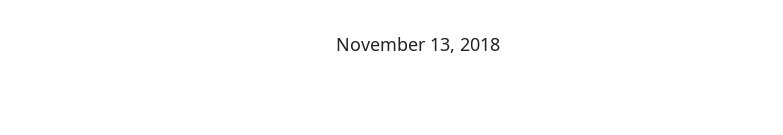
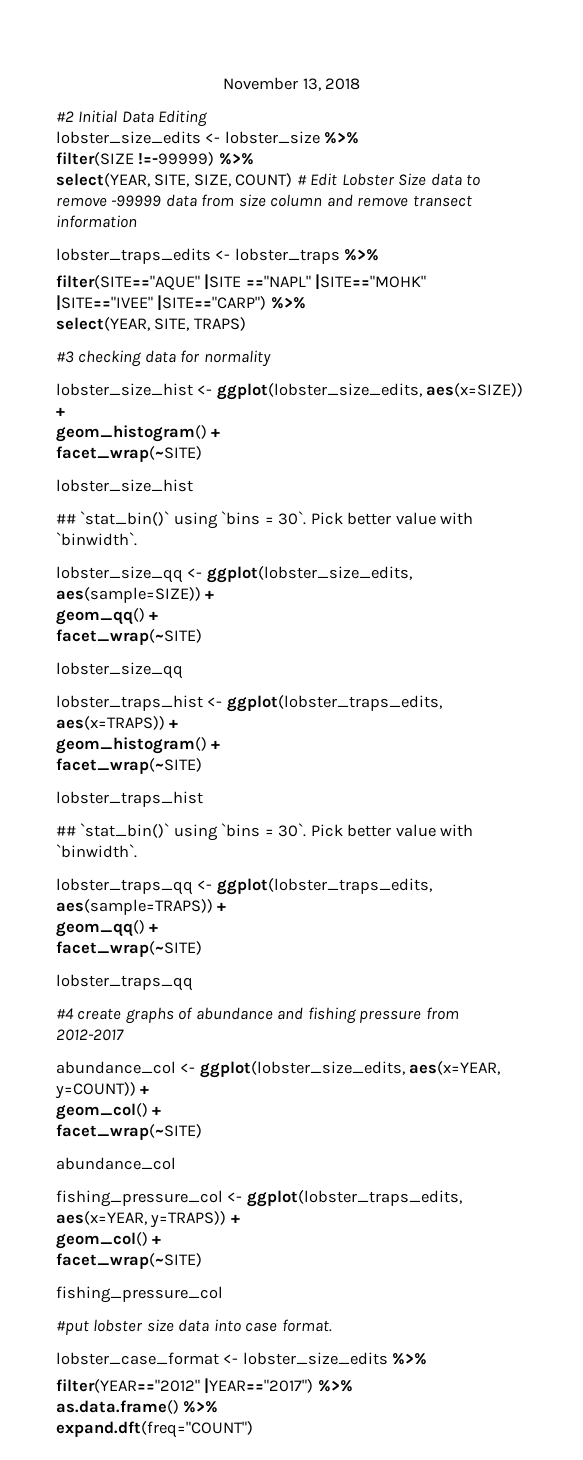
(500, 44) none -> [56,110,208,127] [56,131,360,144] [56,152,254,166] [56,173,481,187] [56,194,472,207] [56,215,137,228] [56,248,380,264] [56,274,427,290] [56,295,306,311] [56,317,246,331] [56,350,271,367] [56,383,524,400] [56,407,65,416] [56,425,221,442] [56,446,202,462] [56,479,193,492] [56,511,474,529] [56,532,137,546] [56,566,412,583] [56,587,215,603] [56,608,159,625] [56,629,202,645] [56,662,183,679] [56,695,442,712] [56,716,179,730] [56,737,221,754] [56,758,202,774] [56,791,203,807] [56,823,474,841] [56,844,137,858] [56,878,432,895] [56,899,227,915] [56,920,159,937] [56,941,202,957] [56,974,193,991] [56,1007,459,1024] [56,1029,124,1041] [56,1061,501,1078] [55,1082,150,1099] [56,1103,162,1120] [56,1124,202,1140] [56,1157,176,1170] [56,1190,462,1207] [56,1211,240,1228] [56,1232,162,1249] [56,1253,202,1269] [56,1286,223,1303] [56,1319,332,1335] [56,1352,428,1365] [56,1378,353,1394] [56,1400,219,1414] [56,1421,253,1438] // #2 Initial Data Editing // lobster_size_edits <- lobster_size %>% // filter(SIZE !=-99999) %>% // select(YEAR, SITE, SIZE, COUNT) # Edit Lobster Size data to remove -99999 data from size column and remove transect information // lobster_traps_edits <- lobster_traps %>% // filter(SITE=="AQUE" |SITE =="NAPL" |SITE=="MOHK" |SITE=="IVEE" |SITE=="CARP") %>% // select(YEAR, SITE, TRAPS) // #3 checking data for normality // lobster_size_hist <- ggplot(lobster_size_edits, aes(x=SIZE)) + // geom_histogram() + // facet_wrap(~SITE) // lobster_size_hist // ## `stat_bin()` using `bins = 30`. Pick better value with `binwidth`. // lobster_size_qq <- ggplot(lobster_size_edits, aes(sample=SIZE)) + // geom_qq() + // facet_wrap(~SITE) // lobster_size_qq // lobster_traps_hist <- ggplot(lobster_traps_edits, aes(x=TRAPS)) + // geom_histogram() + // facet_wrap(~SITE) // lobster_traps_hist // ## `stat_bin()` using `bins = 30`. Pick better value with `binwidth`. // lobster_traps_qq <- ggplot(lobster_traps_edits, aes(sample=TRAPS)) + // geom_qq() + // facet_wrap(~SITE) // lobster_traps_qq // #4 create graphs of abundance and fishing pressure from 2012-2017 // abundance_col <- ggplot(lobster_size_edits, aes(x=YEAR, y=COUNT)) + // geom_col() + // facet_wrap(~SITE) // abundance_col // fishing_pressure_col <- ggplot(lobster_traps_edits, aes(x=YEAR, y=TRAPS)) + // geom_col() + // facet_wrap(~SITE) // fishing_pressure_col // #put lobster size data into case format. // lobster_case_format <- lobster_size_edits %>% // filter(YEAR=="2012" |YEAR=="2017") %>% // as.data.frame() %>% // expand.dft(freq="COUNT")

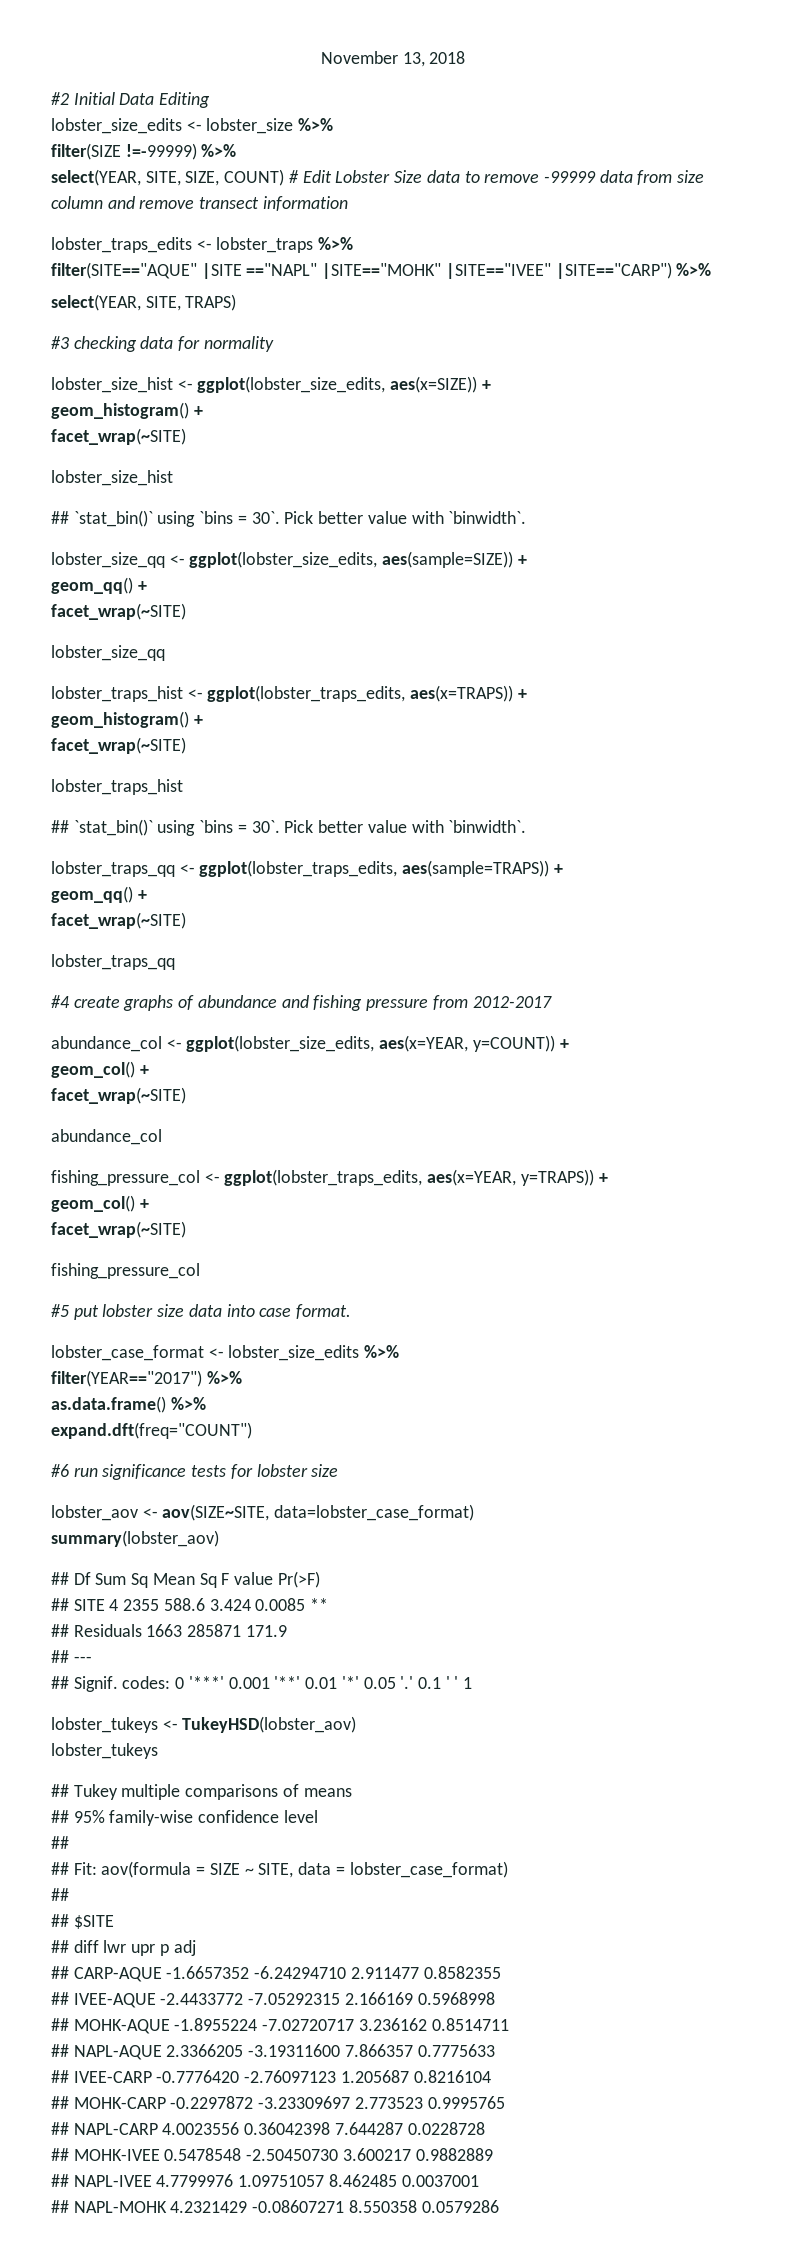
[56,1320,89,1335] #put -> [51,1304,99,1320] #5 put
[56,1378,314,1394] filter(YEAR=="2012" |YEAR=="2017") -> [51,1370,202,1387] filter(YEAR=="2017")
(253, 1429) none -> [51,1464,339,1480] [51,1504,475,1521] [51,1530,219,1547] [51,1571,320,1588] [51,1598,329,1611] [51,1624,287,1637] [51,1650,92,1663] [51,1676,473,1692] [51,1716,357,1733] [51,1743,158,1759] [51,1784,352,1800] [51,1810,318,1826] [51,1836,69,1849] [51,1861,508,1878] [51,1888,69,1901] [51,1914,114,1929] [51,1940,196,1956] [51,1966,501,1982] [51,1992,495,2008] [51,2018,509,2034] [51,2044,495,2060] [51,2070,491,2083] [51,2096,505,2109] [51,2122,485,2135] [51,2148,493,2161] [51,2174,479,2187] [51,2200,499,2213] // #6 run significance tests for lobster size // lobster_aov <- aov(SIZE~SITE, data=lobster_case_format) // summary(lobster_aov) // ## Df Sum Sq Mean Sq F value Pr(>F) // ## SITE 4 2355 588.6 3.424 0.0085 ** // ## Residuals 1663 285871 171.9 // ## --- // ## Signif. codes: 0 '***' 0.001 '**' 0.01 '*' 0.05 '.' 0.1 ' ' 1 // lobster_tukeys <- TukeyHSD(lobster_aov) // lobster_tukeys // ## Tukey multiple comparisons of means // ## 95% family-wise confidence level // ## // ## Fit: aov(formula = SIZE ~ SITE, data = lobster_case_format) // ## // ## $SITE // ## diff lwr upr p adj // ## CARP-AQUE -1.6657352 -6.24294710 2.911477 0.8582355 // ## IVEE-AQUE -2.4433772 -7.05292315 2.166169 0.5968998 // ## MOHK-AQUE -1.8955224 -7.02720717 3.236162 0.8514711 // ## NAPL-AQUE 2.3366205 -3.19311600 7.866357 0.7775633 // ## IVEE-CARP -0.7776420 -2.76097123 1.205687 0.8216104 // ## MOHK-CARP -0.2297872 -3.23309697 2.773523 0.9995765 // ## NAPL-CARP 4.0023556 0.36042398 7.644287 0.0228728 // ## MOHK-IVEE 0.5478548 -2.50450730 3.600217 0.9882889 // ## NAPL-IVEE 4.7799976 1.09751057 8.462485 0.0037001 // ## NAPL-MOHK 4.2321429 -0.08607271 8.550358 0.0579286

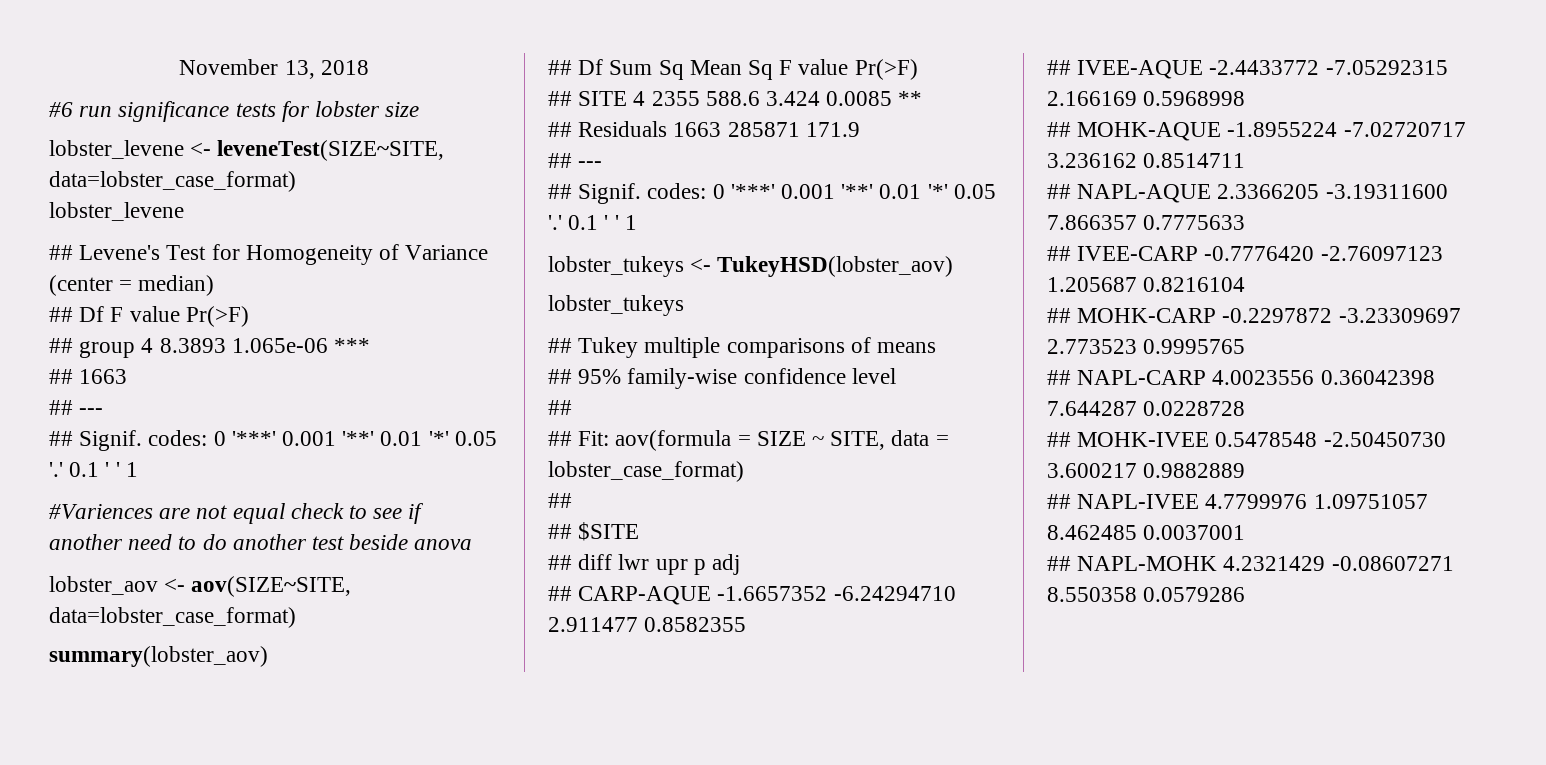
[51,92,211,108] [51,118,334,134] [51,143,237,160] [51,169,705,186] [51,196,348,211] [51,237,354,253] [51,262,712,279] [51,294,237,311] [51,336,274,352] [51,376,491,393] [51,402,203,419] [51,428,186,445] [51,470,173,486] [51,510,527,527] [51,551,527,568] [51,577,147,594] [51,603,186,620] [51,645,165,661] [51,685,527,702] [51,711,203,728] [51,737,186,754] [51,779,183,795] [51,819,527,836] [51,860,563,877] [51,886,147,903] [51,912,186,929] [51,954,175,970] [51,995,552,1011] [51,1035,569,1052] [51,1061,149,1078] [51,1087,186,1104] [51,1129,162,1145] [51,1169,608,1186] [51,1195,149,1212] [51,1221,186,1238] [51,1263,200,1279] [51,1304,352,1320] [51,1345,400,1361] [51,1370,242,1387] [51,1396,206,1413] [51,1422,252,1439] // #2 Initial Data Editing // lobster_size_edits <- lobster_size %>% // filter(SIZE !=-99999) %>% // select(YEAR, SITE, SIZE, COUNT) # Edit Lobster Size data to remove -99999 data from size column and remove transect information // lobster_traps_edits <- lobster_traps %>% // filter(SITE=="AQUE" |SITE =="NAPL" |SITE=="MOHK" |SITE=="IVEE" |SITE=="CARP") %>% // select(YEAR, SITE, TRAPS) // #3 checking data for normality // lobster_size_hist <- ggplot(lobster_size_edits, aes(x=SIZE)) + // geom_histogram() + // facet_wrap(~SITE) // lobster_size_hist // ## `stat_bin()` using `bins = 30`. Pick better value with `binwidth`. // lobster_size_qq <- ggplot(lobster_size_edits, aes(sample=SIZE)) + // geom_qq() + // facet_wrap(~SITE) // lobster_size_qq // lobster_traps_hist <- ggplot(lobster_traps_edits, aes(x=TRAPS)) + // geom_histogram() + // facet_wrap(~SITE) // lobster_traps_hist // ## `stat_bin()` using `bins = 30`. Pick better value with `binwidth`. // lobster_traps_qq <- ggplot(lobster_traps_edits, aes(sample=TRAPS)) + // geom_qq() + // facet_wrap(~SITE) // lobster_traps_qq // #4 create graphs of abundance and fishing pressure from 2012-2017 // abundance_col <- ggplot(lobster_size_edits, aes(x=YEAR, y=COUNT)) + // geom_col() + // facet_wrap(~SITE) // abundance_col // fishing_pressure_col <- ggplot(lobster_traps_edits, aes(x=YEAR, y=TRAPS)) + // geom_col() + // facet_wrap(~SITE) // fishing_pressure_col // #5 put lobster size data into case format. // lobster_case_format <- lobster_size_edits %>% // filter(YEAR=="2017") %>% // as.data.frame() %>% // expand.dft(freq="COUNT") -> (369, 67) none
(339, 1470) none -> [49,140,445,161] [49,171,296,192] [49,202,184,221] [49,244,489,265] [49,275,215,296] [49,306,249,327] [49,338,371,358] [49,369,128,384] [49,400,104,415] [49,430,497,451] [49,462,138,477] [49,503,425,524] [49,534,473,550] // lobster_levene <- leveneTest(SIZE~SITE, data=lobster_case_format) // lobster_levene // ## Levene's Test for Homogeneity of Variance (center = median) // ## Df F value Pr(>F) // ## group 4 8.3893 1.065e-06 *** // ## 1663 // ## --- // ## Signif. codes: 0 '***' 0.001 '**' 0.01 '*' 0.05 '.' 0.1 ' ' 1 // #Variences are not equal check to see if another need to do another test beside anova

